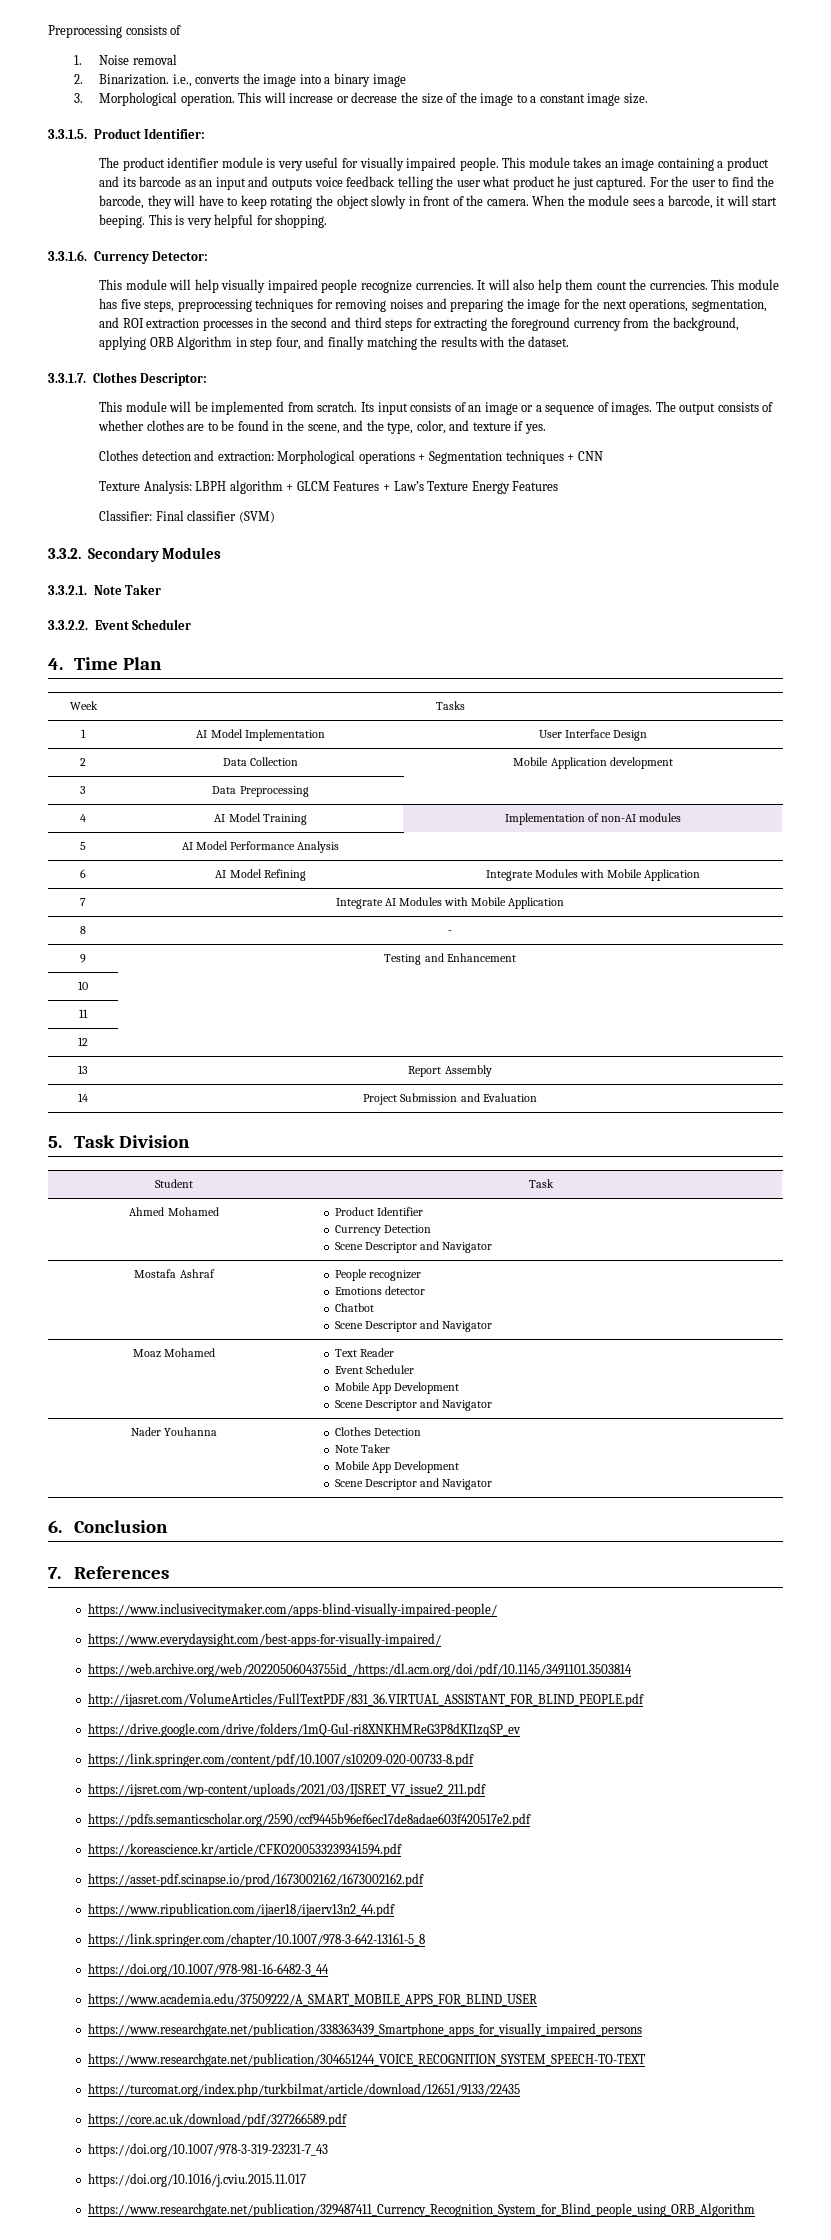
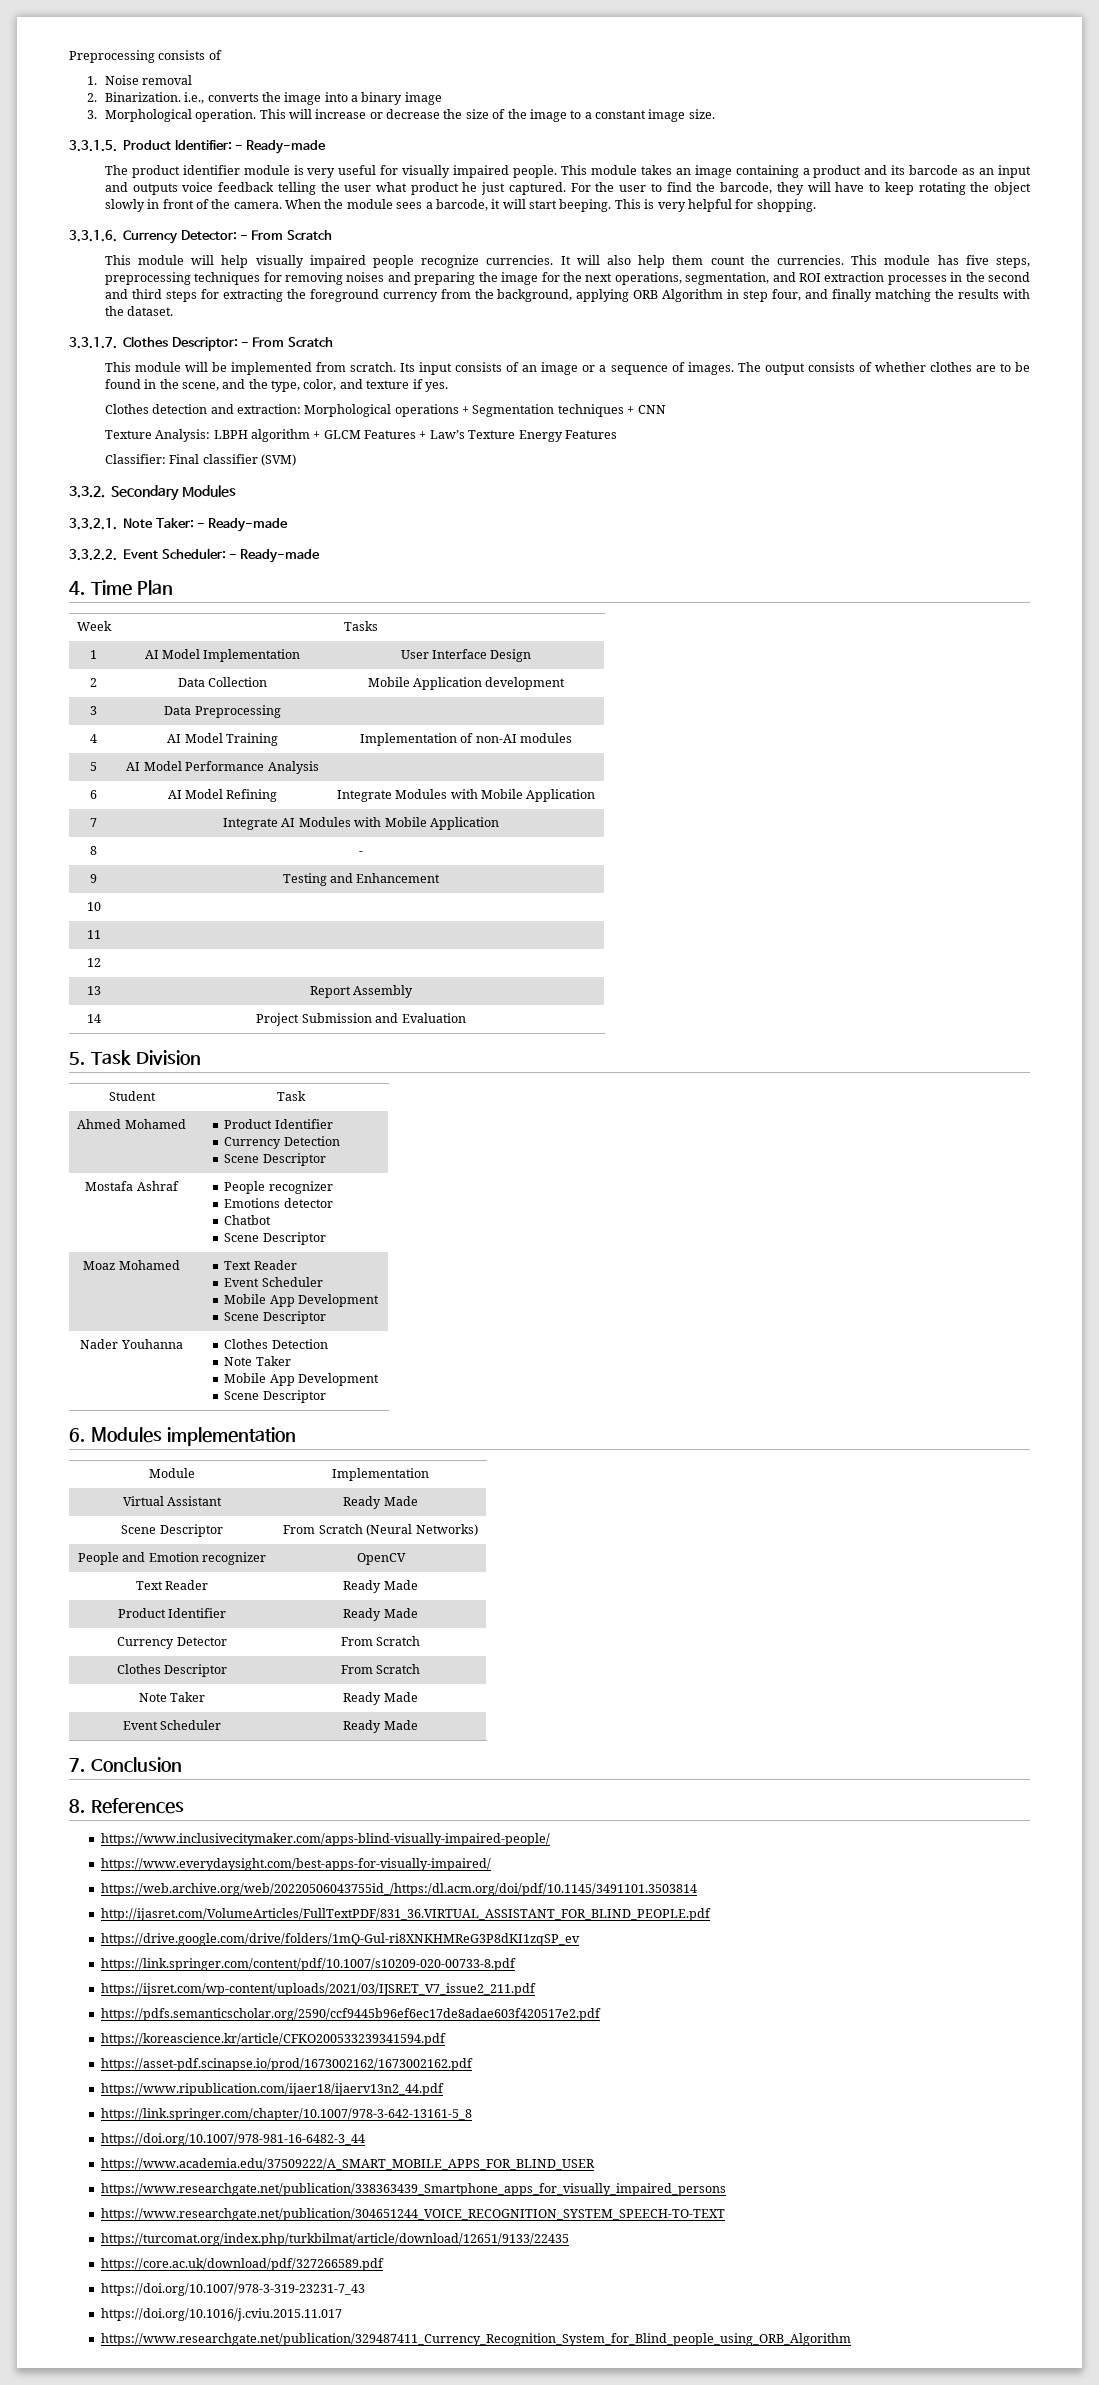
(206, 133) none -> [235,140,327,154] - Ready-made
(209, 256) none -> [240,230,332,240] - From Scratch
(208, 379) none -> [241,337,333,347] - From Scratch
[125,584,162,595] Taker -> [155,518,289,532] Taker: - Ready-made
[132,619,192,630] Scheduler -> [161,548,321,563] Scheduler: - Ready-made
[419,1241,493,1253] and Navigator -> (326, 1159) none
[419,1320,493,1332] and Navigator -> (326, 1238) none
[419,1399,493,1411] and Navigator -> (326, 1317) none
[419,1478,493,1490] [48,1520,62,1533] and Navigator // 6. -> [69,1427,296,1446] [149,1468,195,1478] [332,1468,429,1481] [122,1496,223,1506] [343,1496,418,1509] [121,1524,223,1537] [283,1524,478,1536] [77,1552,267,1565] [356,1553,406,1565] [135,1580,209,1590] [343,1580,418,1593] [117,1608,227,1618] [343,1608,418,1621] [117,1637,227,1649] [340,1636,421,1646] [116,1664,228,1677] [340,1664,421,1674] [138,1692,206,1702] [343,1692,418,1705] [122,1720,222,1730] [343,1720,418,1733] [69,1758,85,1772] // 6. Modules implementation // Module | Implementation // Virtual Assistant | Ready Made // Scene Descriptor | From Scratch (Neural Networks) // People and Emotion recognizer | OpenCV // Text Reader | Ready Made // Product Identifier | Ready Made // Currency Detector | From Scratch // Clothes Descriptor | From Scratch // Note Taker | Ready Made // Event Scheduler | Ready Made // 7.
[48,1567,61,1579] 7. -> [69,1799,85,1813] 8.

